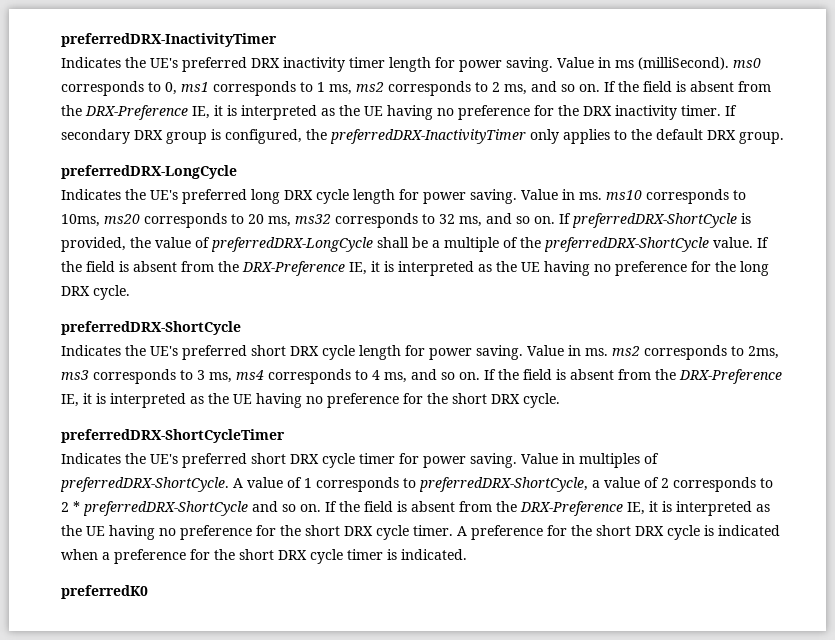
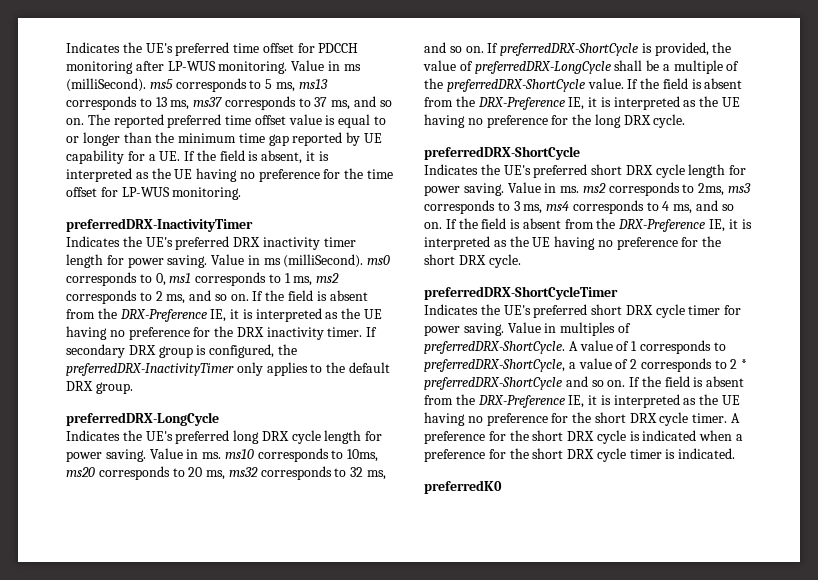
(61, 40) none -> [66,42,359,56] [66,60,361,74] [66,78,328,92] [66,96,392,110] [66,114,387,128] [66,132,383,146] [66,150,329,164] [66,168,394,182] [66,187,242,200] Indicates the UE's preferred time offset for PDCCH monitoring after LP-WUS monitoring. Value in ms (milliSecond). ms5 corresponds to 5 ms, ms13 corresponds to 13 ms, ms37 corresponds to 37 ms, and so on. The reported preferred time offset value is equal to or longer than the minimum time gap reported by UE capability for a UE. If the field is absent, it is interpreted as the UE having no preference for the time offset for LP-WUS monitoring. //

